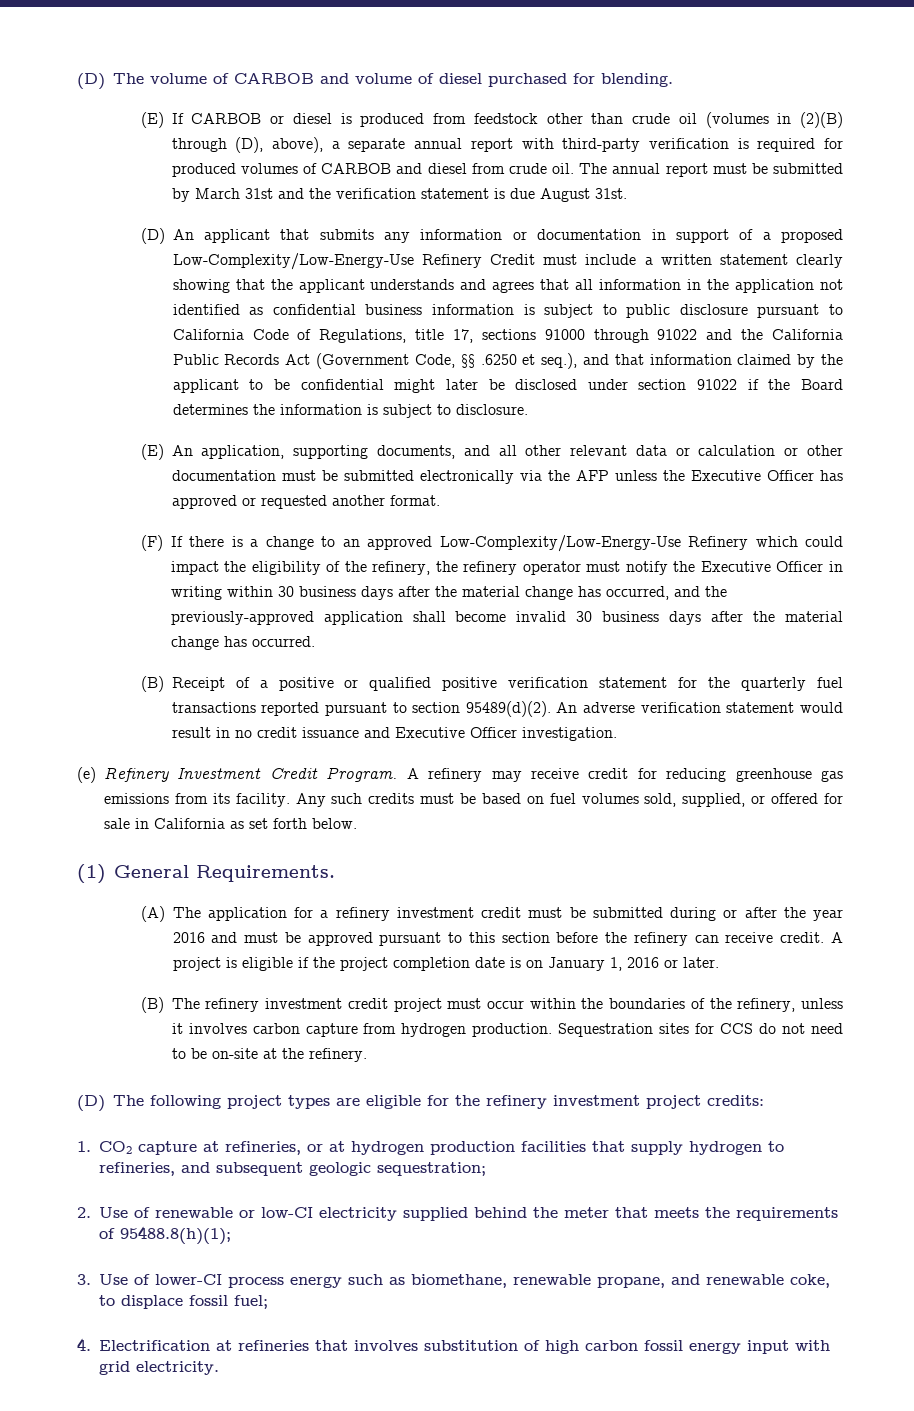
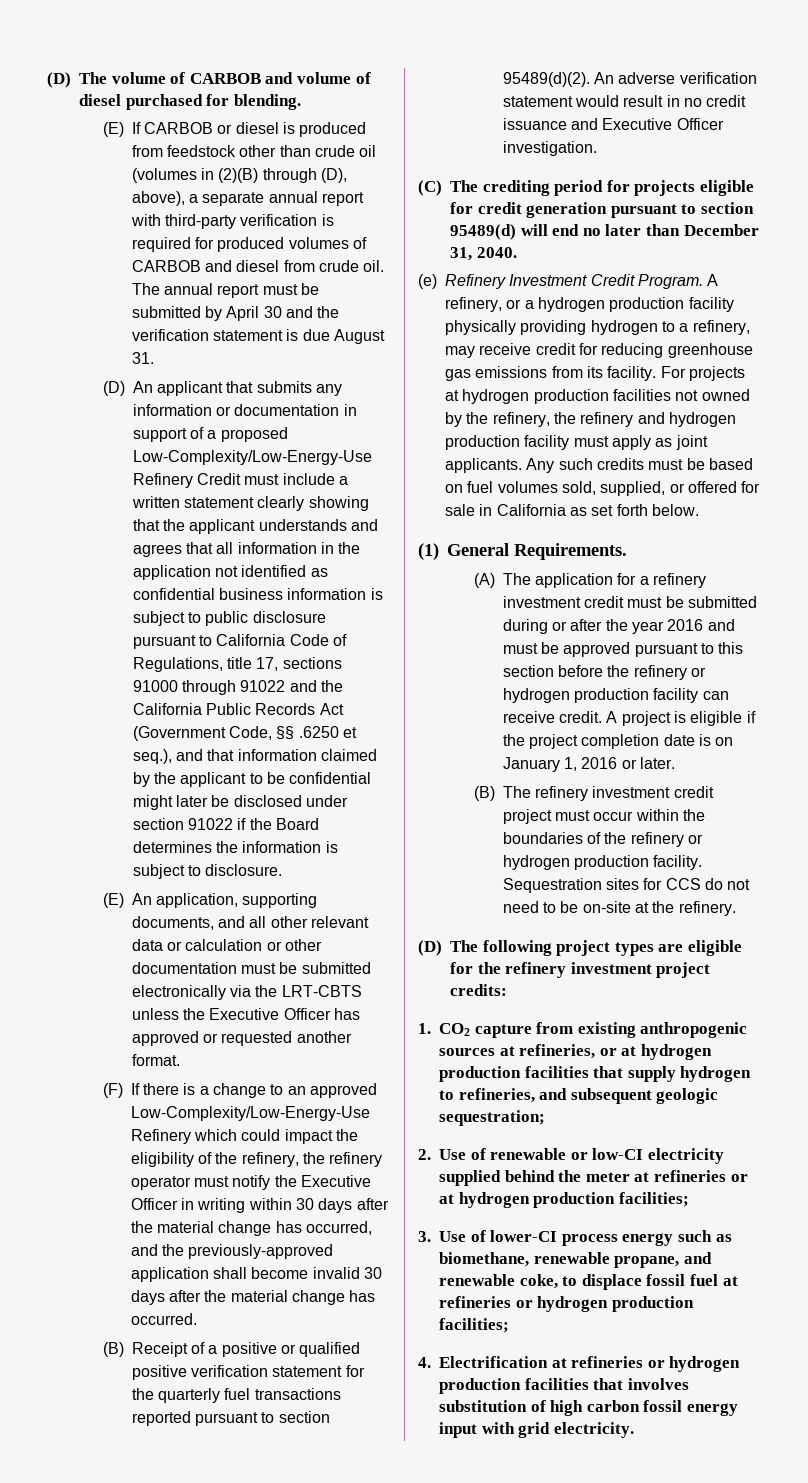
[194,188,273,199] March 31st -> [226,306,282,321] April 30
[594,188,627,199] 31st. -> [131,352,154,364] 31.
[575,470,609,481] AFP -> [281,985,362,997] LRT-CBTS
[298,586,356,597] business -> (315, 1204) none
[602,611,660,622] business -> (383, 1273) none
(617, 734) none -> [418,180,754,196] [450,202,754,218] [450,224,759,240] [450,247,517,261] // (C) The crediting period for projects eligible for credit generation pursuant to section 95489(d) will end no later than December 31, 2040.
[428,768,483,782] refinery -> [445,297,734,312] [445,320,750,335] refinery, or a hydrogen production facility physically providing hydrogen to a refinery,
(290, 800) none -> [660,366,745,381] [445,389,750,404] [445,412,736,427] [445,435,708,450] [445,458,522,473] For projects at hydrogen production facilities not owned by the refinery, the refinery and hydrogen production facility must apply as joint applicants.
(688, 939) none -> [691,667,707,677] [502,688,699,703] or hydrogen production facility
[737,998,844,1012] [171,1023,553,1037] refinery, unless it involves carbon capture from hydrogen production. -> [630,832,704,847] [502,855,703,870] refinery or hydrogen production facility.
(197, 1148) none -> [536,1022,748,1038] [439,1048,495,1056] from existing anthropogenic sources
[615,1207,838,1221] [99,1226,231,1245] that meets the requirements of 95488.8(h)(1); -> [634,1170,748,1182] [439,1192,689,1208] at refineries or at hydrogen production facilities;
[234,1295,268,1309] fuel; -> [689,1274,738,1286] [439,1296,694,1312] [439,1318,509,1333] fuel at refineries or hydrogen production facilities;
(309, 1345) none -> [647,1356,741,1372] [439,1378,589,1394] or hydrogen production facilities

